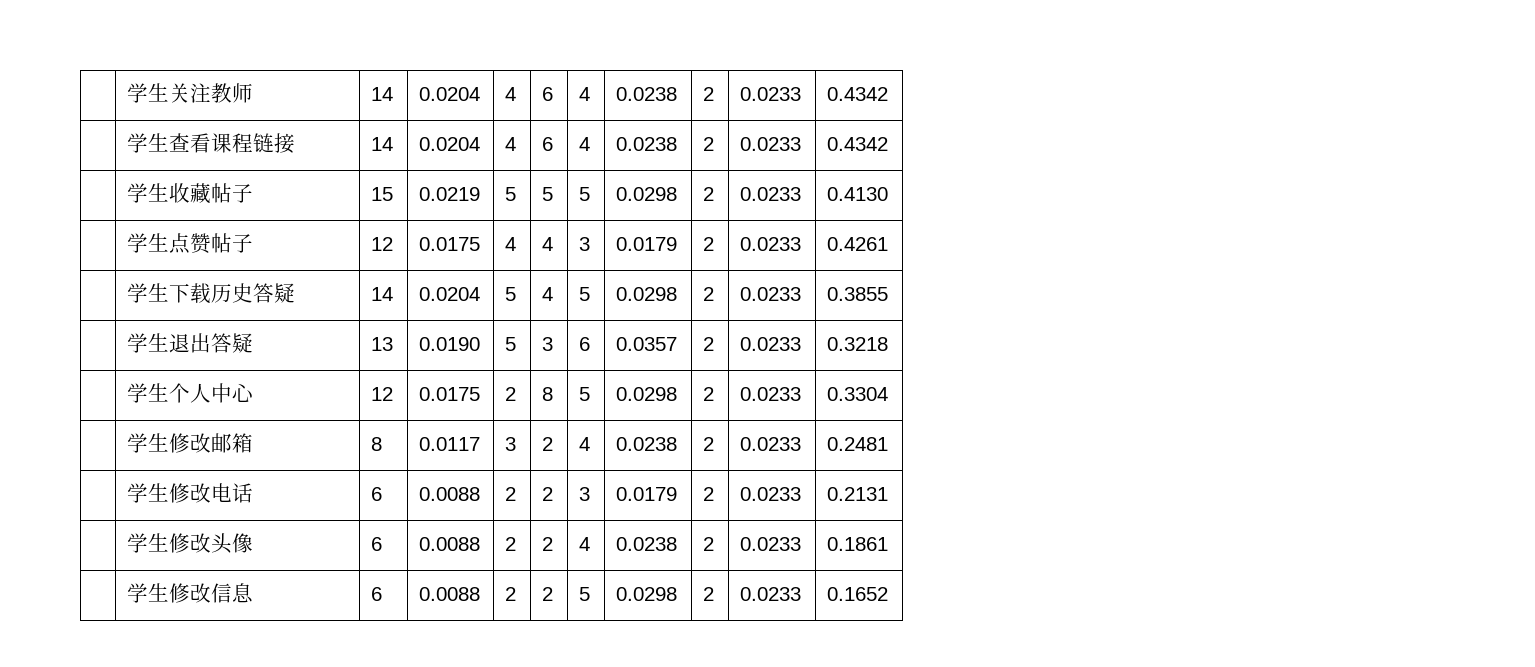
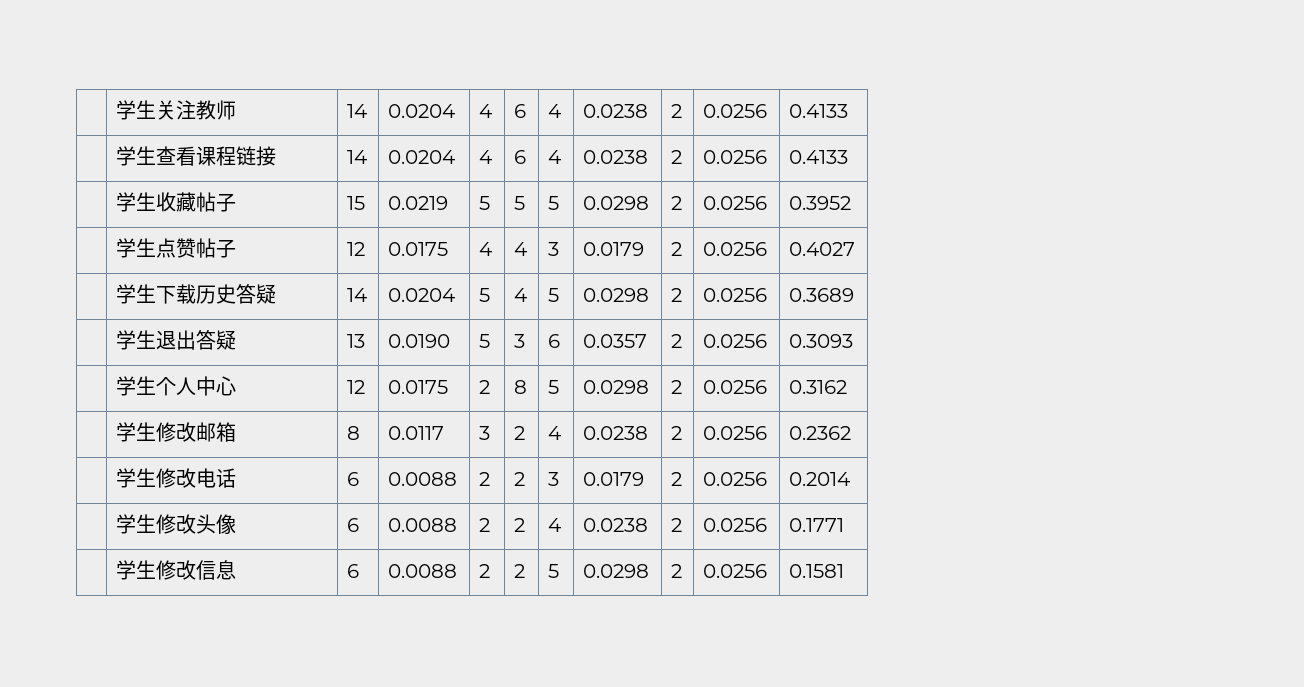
[740,87,802,101] [827,87,889,101] 0.0233 | 0.4342 -> [703,104,768,118] [789,104,849,118] 0.0256 | 0.4133
[740,137,802,151] [827,137,889,151] 0.0233 | 0.4342 -> [703,150,768,164] [789,150,849,164] 0.0256 | 0.4133
[740,187,802,201] [827,187,889,201] 0.0233 | 0.4130 -> [703,196,768,210] [789,196,852,210] 0.0256 | 0.3952
[740,237,802,251] [827,237,889,251] 0.0233 | 0.4261 -> [703,242,768,256] [789,242,856,256] 0.0256 | 0.4027
[740,287,802,301] [827,287,889,301] 0.0233 | 0.3855 -> [703,288,768,302] [789,288,855,302] 0.0256 | 0.3689
[740,337,802,351] [827,337,889,351] 0.0233 | 0.3218 -> [703,334,768,348] [789,334,854,348] 0.0256 | 0.3093
[740,387,802,401] [827,387,889,401] 0.0233 | 0.3304 -> [703,380,768,394] [789,380,848,394] 0.0256 | 0.3162
[740,437,802,451] [827,437,889,451] 0.0233 | 0.2481 -> [703,426,768,440] [789,426,852,440] 0.0256 | 0.2362
[740,487,802,501] [827,487,889,501] 0.0233 | 0.2131 -> [703,472,768,486] [789,472,851,486] 0.0256 | 0.2014
[740,537,802,551] [827,537,889,551] 0.0233 | 0.1861 -> [703,518,768,532] [789,518,845,532] 0.0256 | 0.1771
[740,587,802,601] [827,587,889,601] 0.0233 | 0.1652 -> [703,564,768,578] [789,564,845,578] 0.0256 | 0.1581

